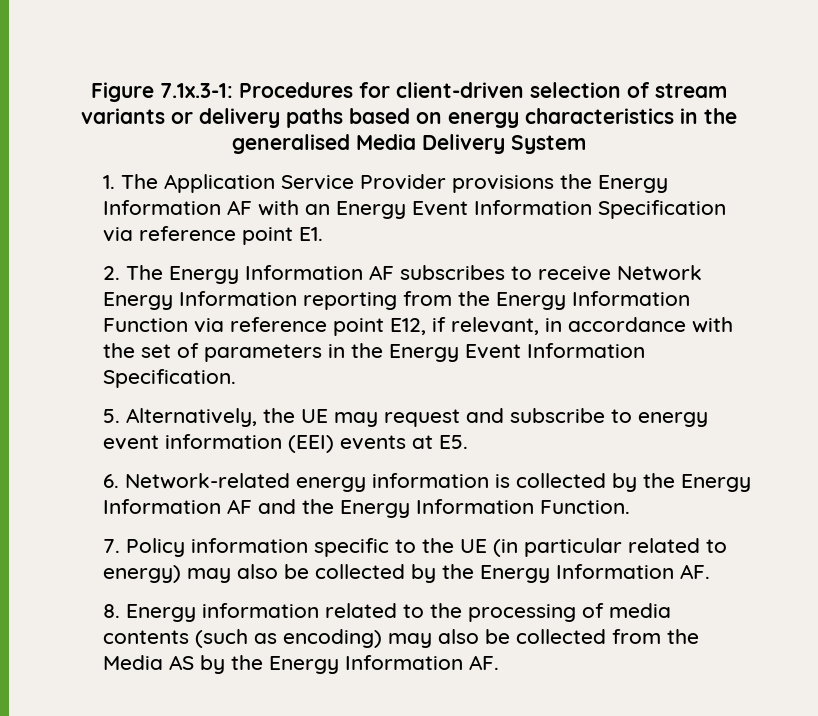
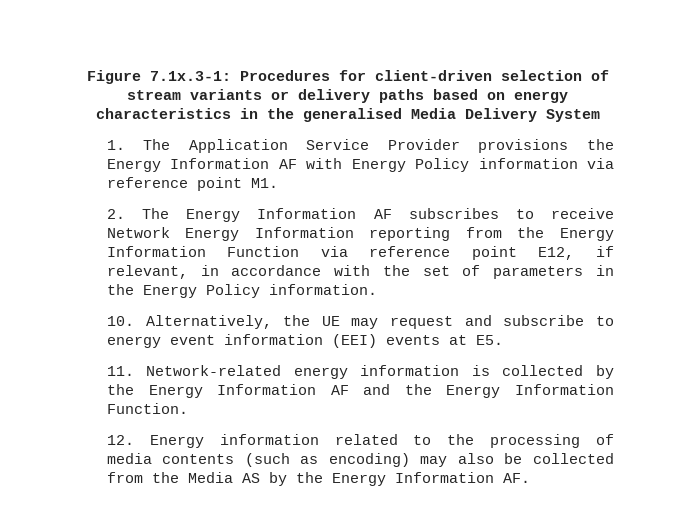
[304,200,726,219] [102,226,323,245] an Energy Event Information Specification via reference point E1. -> [351,158,614,172] [106,177,278,191] Energy Policy information via reference point M1.
[464,343,645,359] [102,369,236,388] [102,409,120,423] Event Information Specification. // 5. -> [205,284,377,298] [106,316,134,326] Policy information. // 10.
[102,474,119,488] 6. -> [106,366,134,376] 11.
[102,538,727,557] [102,564,710,583] [102,604,120,618] 7. Policy information specific to the UE (in particular related to energy) may also be collected by the Energy Information AF. // 8. -> [106,435,134,445] 12.

